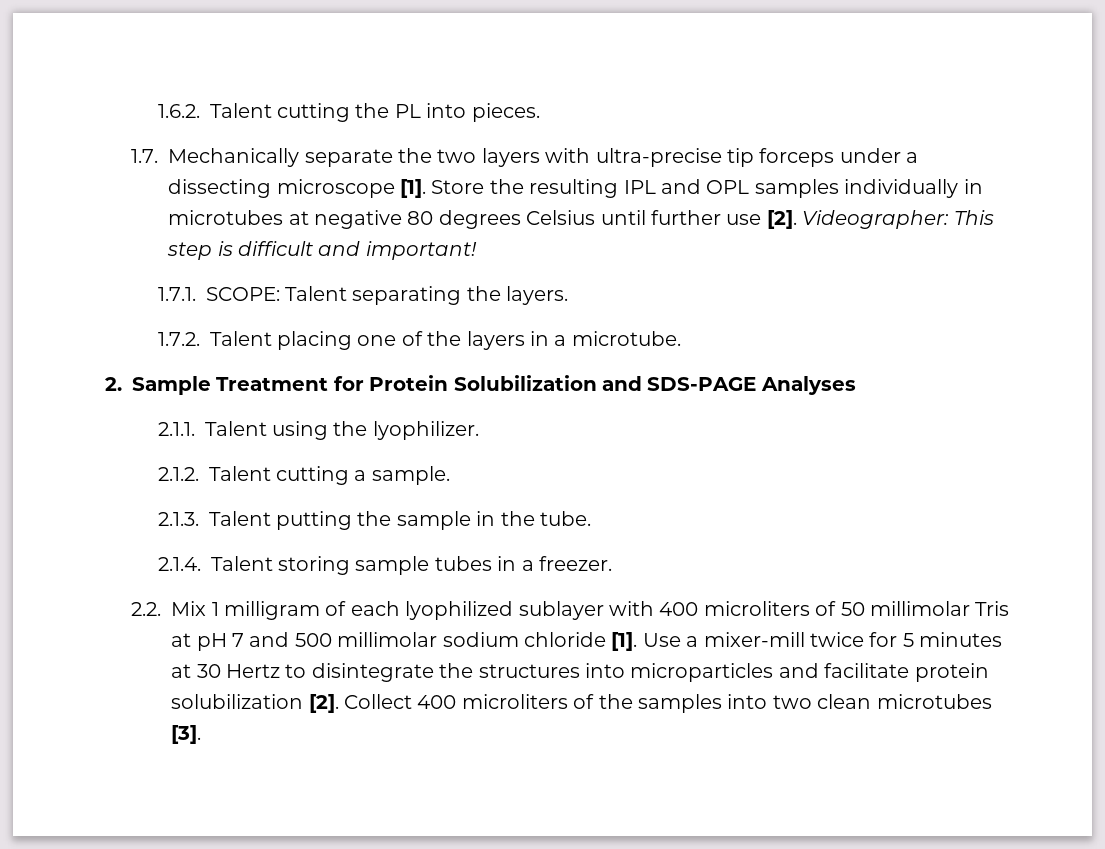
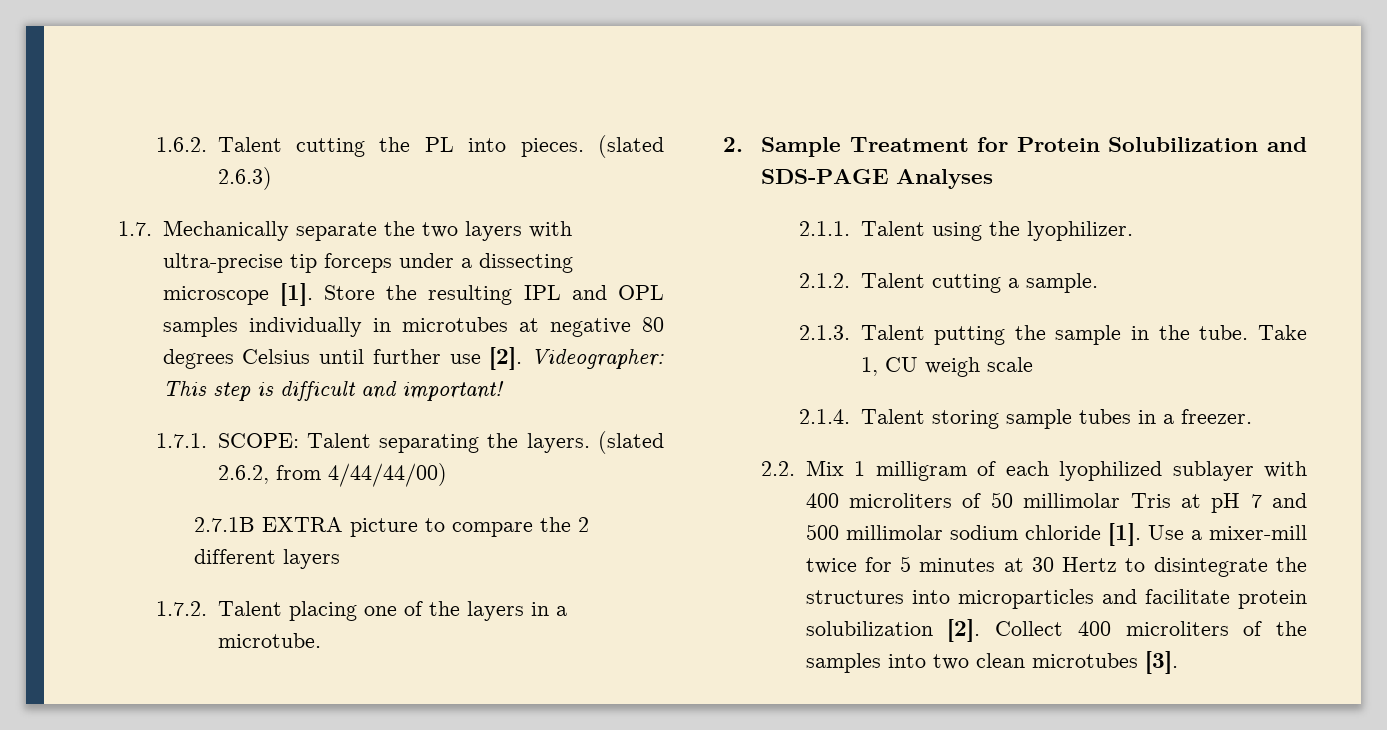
(540, 112) none -> [598,135,665,158] [217,167,272,190] (slated 2.6.3)
(569, 295) none -> [598,431,664,454] [217,463,447,487] [193,517,589,537] [193,549,340,569] (slated 2.6.2, from 4/44/44/00) // 2.7.1B EXTRA picture to compare the 2 different layers
(591, 518) none -> [1258,325,1307,340] [860,357,1033,377] Take 1, CU weigh scale

